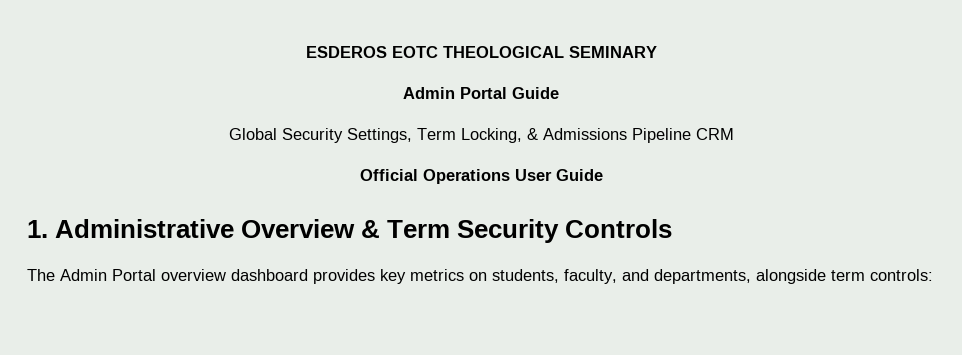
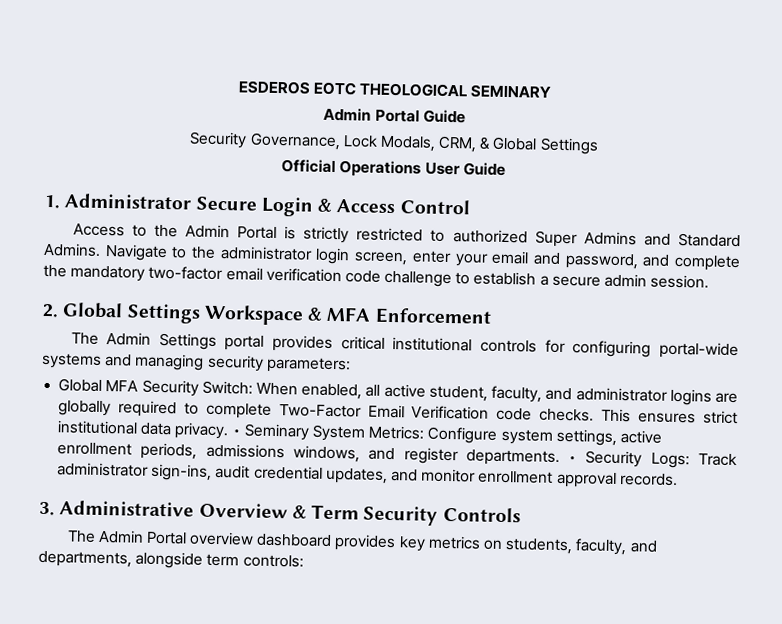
[228,128,734,143] Global Security Settings, Term Locking, & Admissions Pipeline CRM -> [189,131,599,155] Security Governance, Lock Modals, CRM, & Global Settings
(48, 229) none -> [64,193,470,217] [72,223,741,248] [43,242,742,272] [43,264,710,289] [42,302,492,326] [70,332,739,360] [41,352,351,374] [58,378,738,406] [58,400,738,425] [57,420,662,446] [57,442,737,469] [57,462,678,488] [39,501,55,516] Administrator Secure Login & Access Control // Access to the Admin Portal is strictly restricted to authorized Super Admins and Standard Admins. Navigate to the administrator login screen, enter your email and password, and complete the mandatory two-factor email verification code challenge to establish a secure admin session. // 2. Global Settings Workspace & MFA Enforcement // The Admin Settings portal provides critical institutional controls for configuring portal-wide systems and managing security parameters: // Global MFA Security Switch: When enabled, all active student, faculty, and administrator logins are globally required to complete Two-Factor Email Verification code checks. This ensures strict institutional data privacy. • Seminary System Metrics: Configure system settings, active enrollment periods, admissions windows, and register departments. • Security Logs: Track administrator sign-ins, audit credential updates, and monitor enrollment approval records. // 3.

